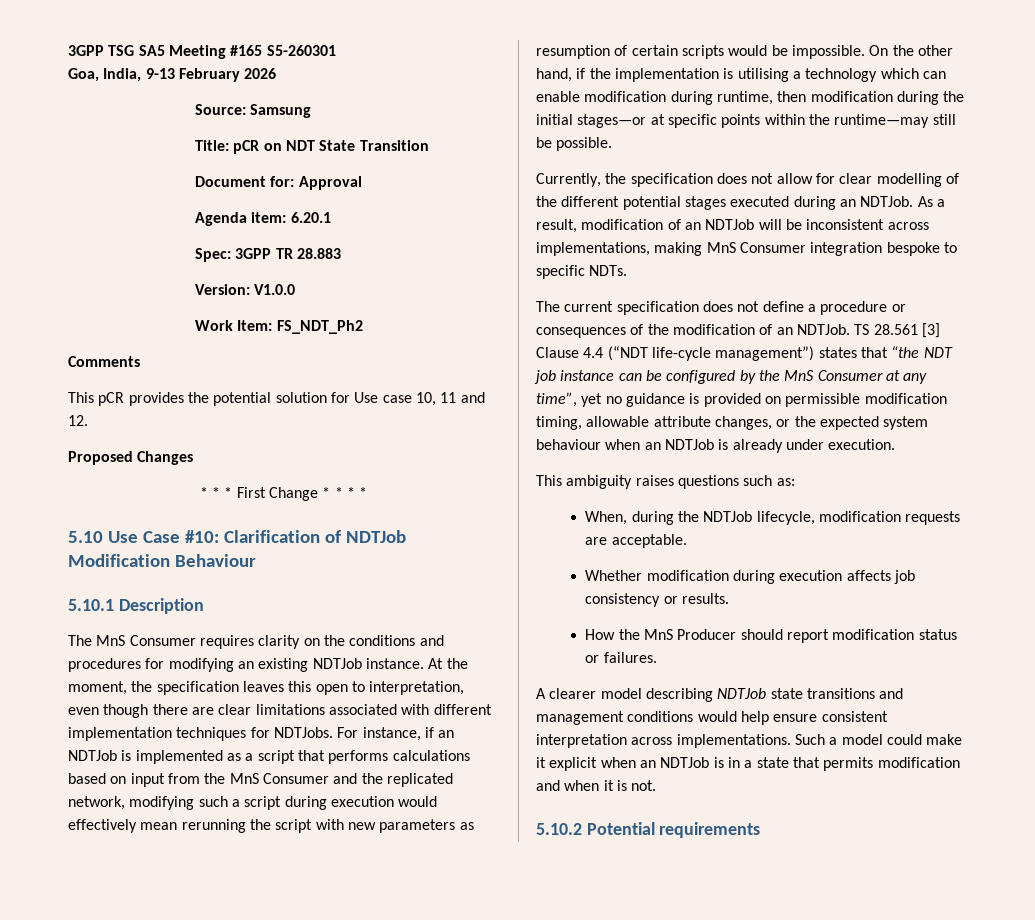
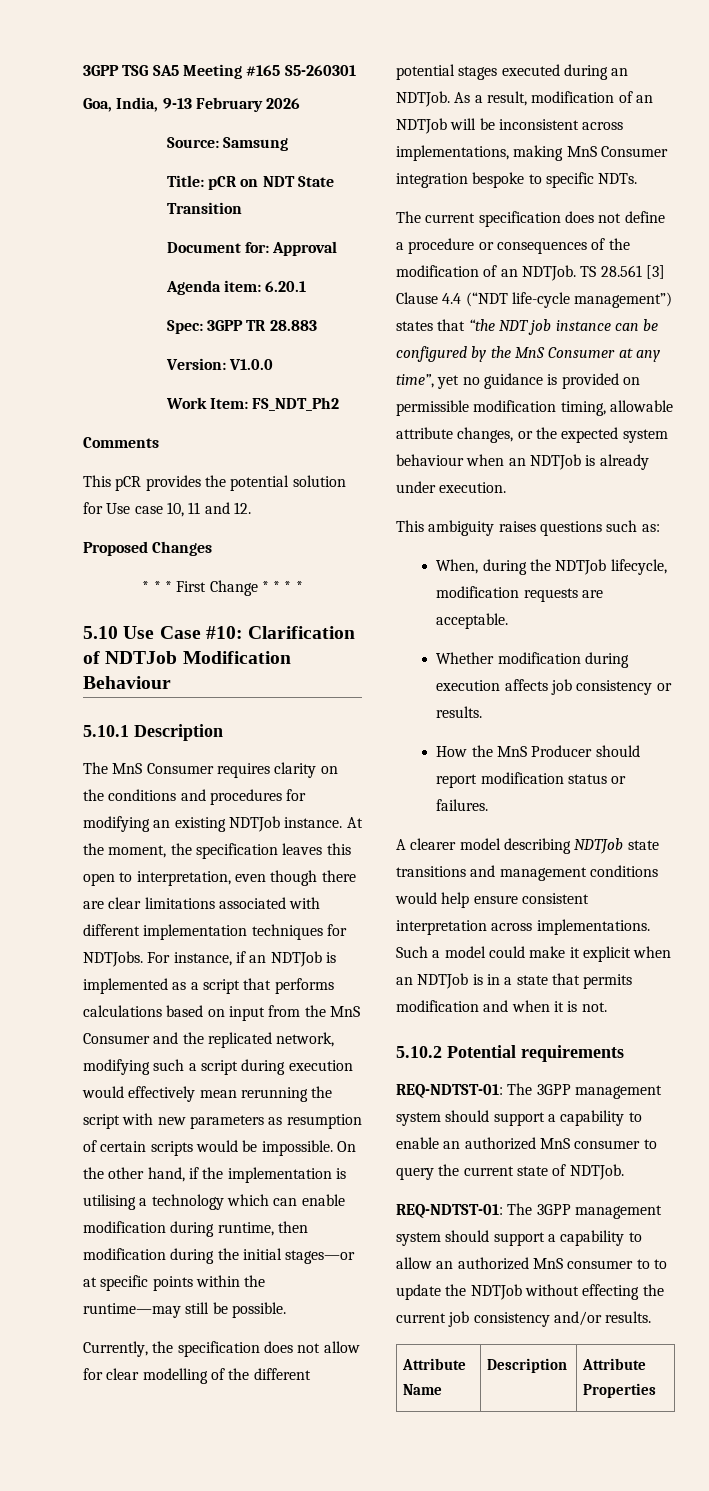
(761, 830) none -> [396,1083,662,1099] [396,1110,642,1126] [396,1137,657,1150] [396,1164,624,1180] [396,1203,662,1219] [396,1230,642,1246] [396,1257,667,1270] [396,1284,664,1300] [396,1311,652,1327] [402,1358,467,1370] [403,1384,443,1395] [487,1358,568,1373] [582,1358,647,1370] [583,1383,657,1398] // REQ-NDTST-01: The 3GPP management system should support a capability to enable an authorized MnS consumer to query the current state of NDTJob. // REQ-NDTST-01: The 3GPP management system should support a capability to allow an authorized MnS consumer to to update the NDTJob without effecting the current job consistency and/or results. // Attribute Name | Description | Attribute Properties

